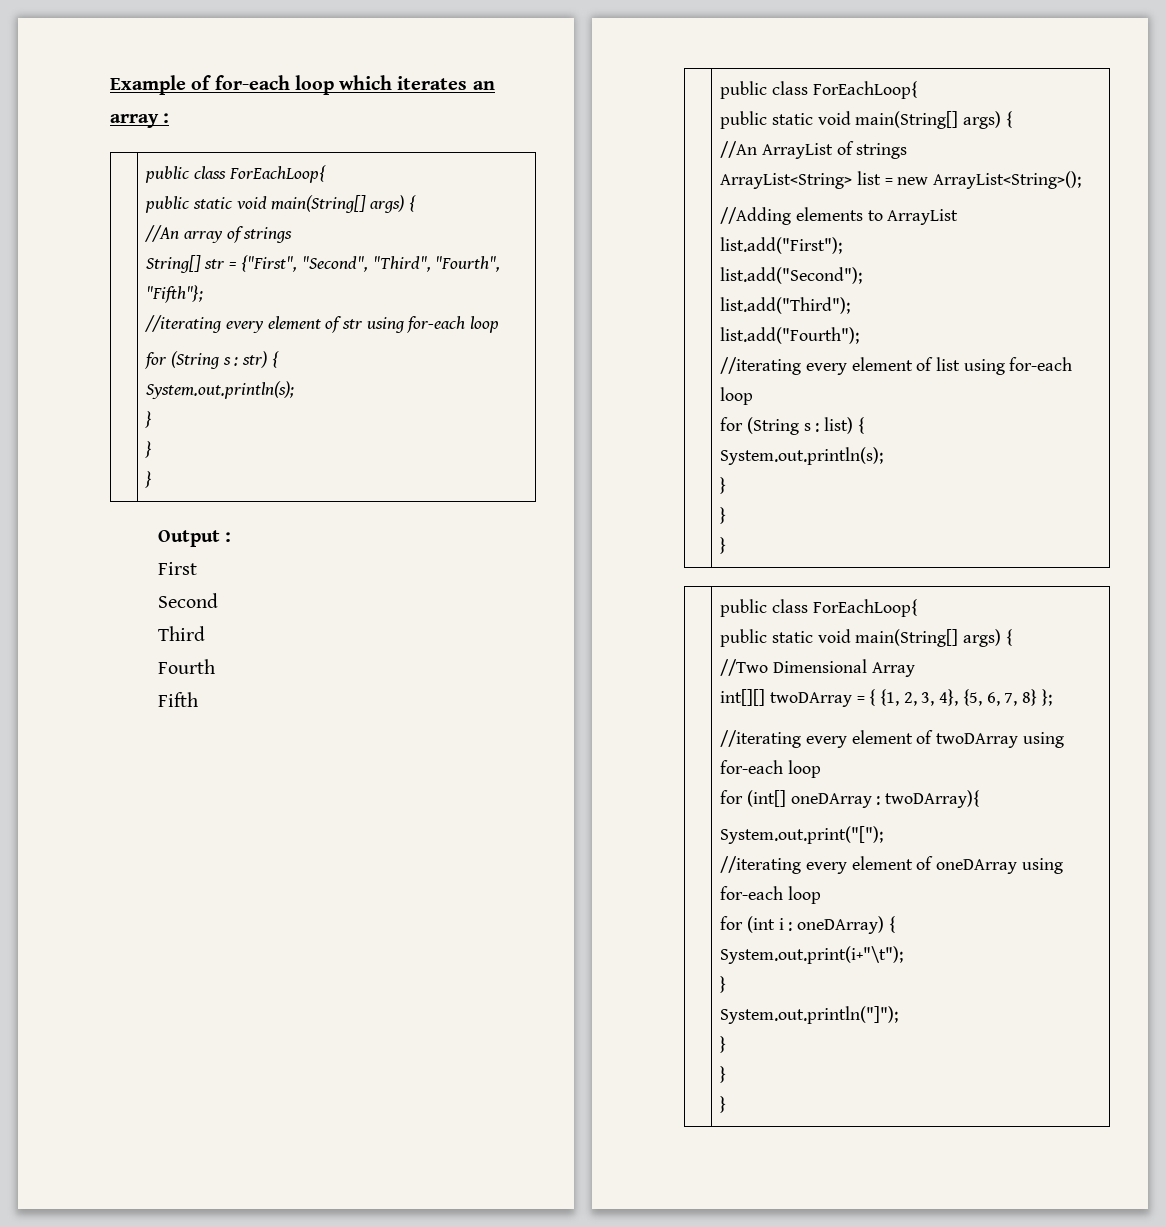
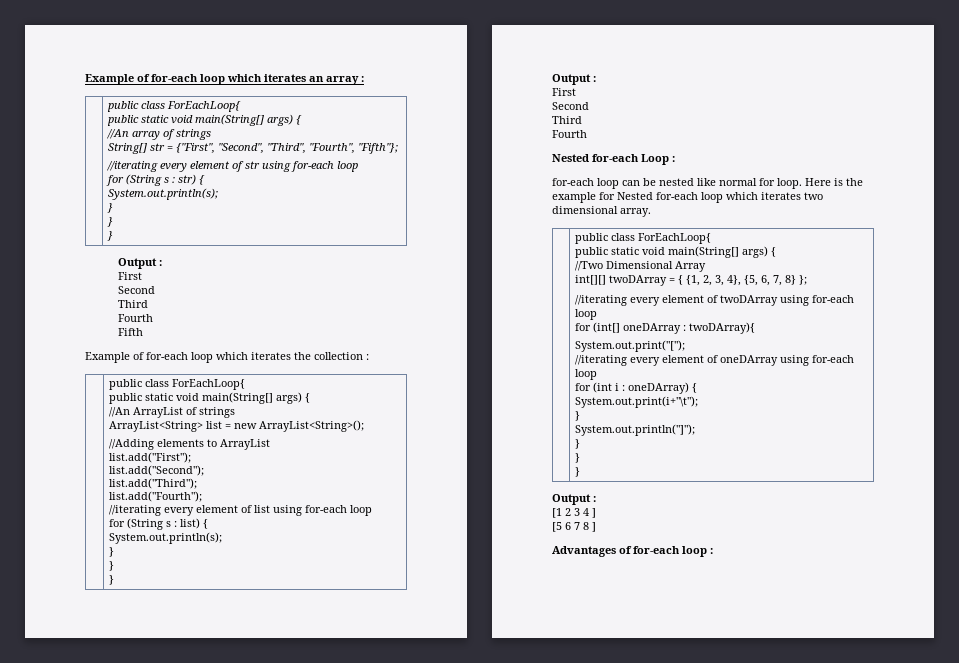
(198, 699) none -> [85,352,369,363] // Example of for-each loop which iterates the collection :
(727, 545) none -> [552,74,596,85] [552,88,576,96] [552,102,589,110] [552,116,582,124] [552,130,587,138] [552,154,675,165] [552,178,863,189] [552,192,823,203] [552,206,651,217] // Output : // First // Second // Third // Fourth // Nested for-each Loop : // for-each loop can be nested like normal for loop. Here is the example for Nested for-each loop which iterates two dimensional array.
(727, 1104) none -> [552,494,596,505] [552,508,596,518] [552,522,596,532] [552,546,713,557] // Output : // [1 2 3 4 ] // [5 6 7 8 ] // Advantages of for-each loop :

